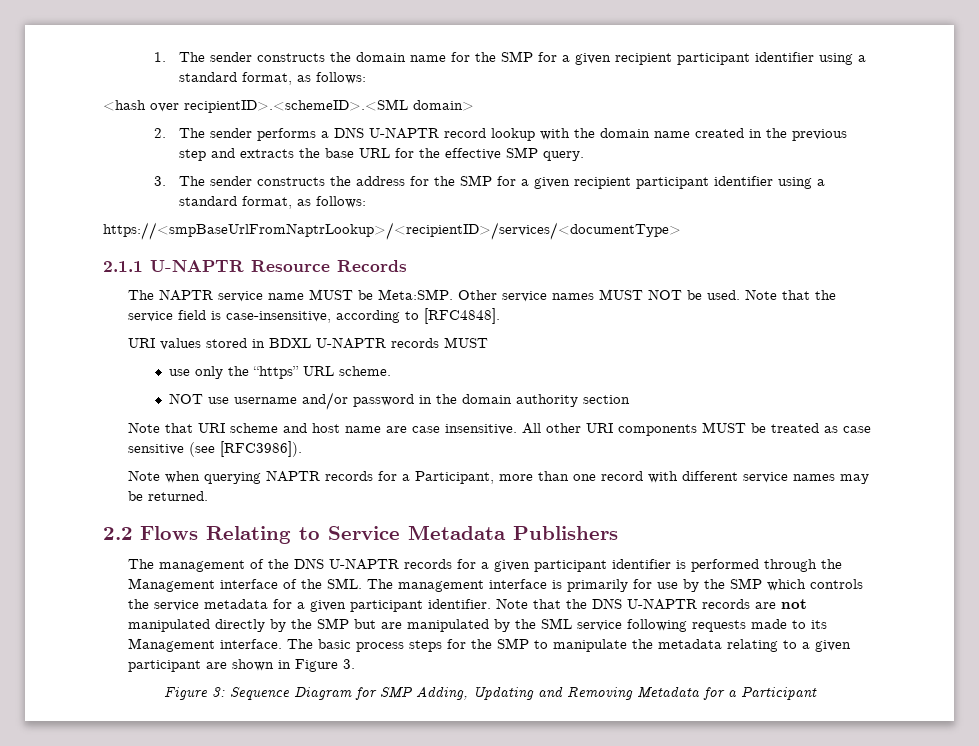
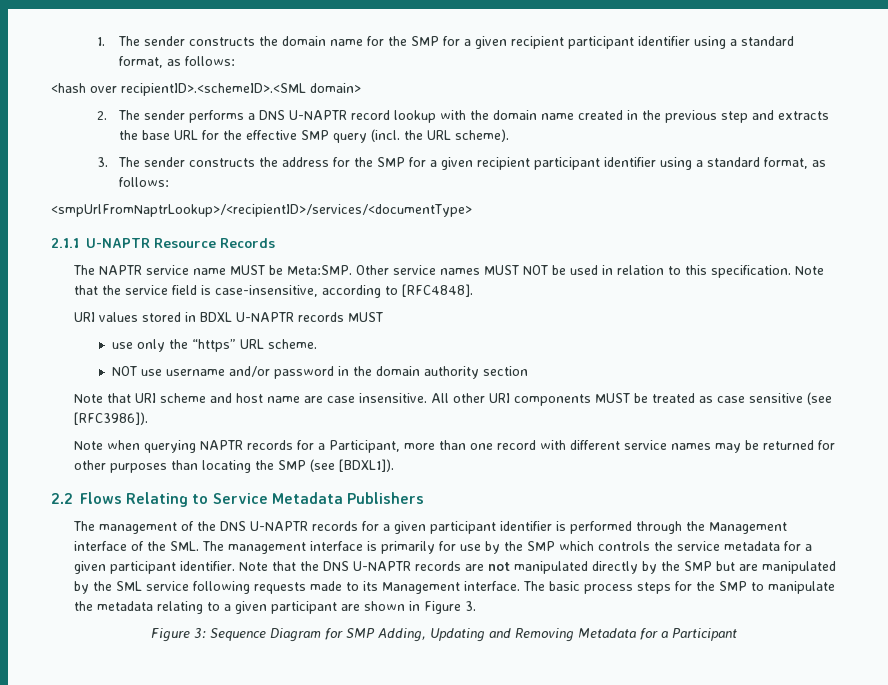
[542,151,584,161] query. -> [333,129,510,143] query (incl. the URL scheme).
[103,222,681,240] https://<smpBaseUrlFromNaptrLookup>/<recipientID>/services/<documentType> -> [51,204,472,217] <smpUrlFromNaptrLookup>/<recipientID>/services/<documentType>
[707,290,741,300] used. -> [569,265,791,278] used in relation to this specification.
[148,491,209,501] returned. -> [762,440,835,450] [73,459,394,473] returned for other purposes than locating the SMP (see [BDXL1]).

